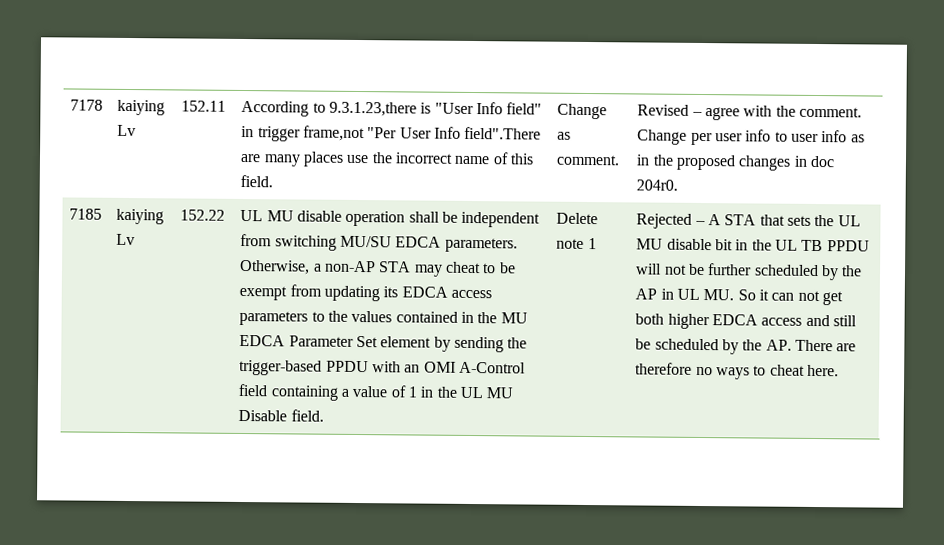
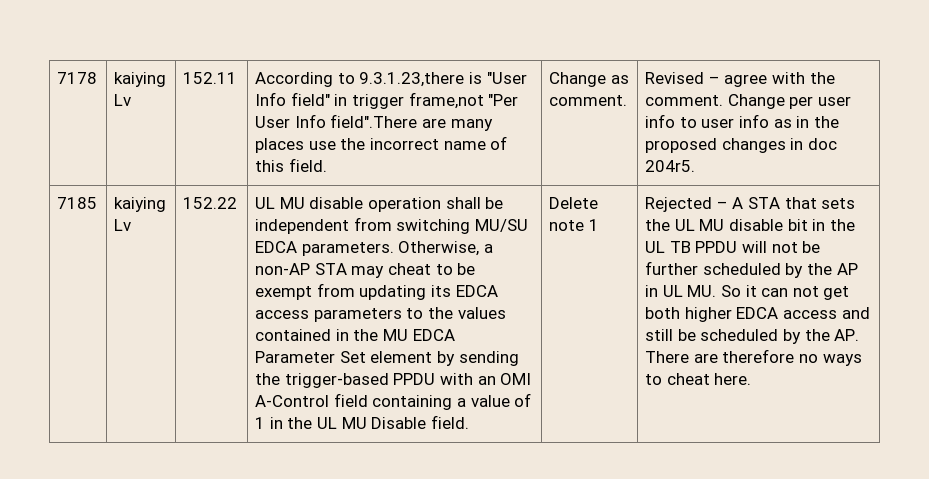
[636,179,679,191] 204r0. -> [645,160,696,172] 204r5.

